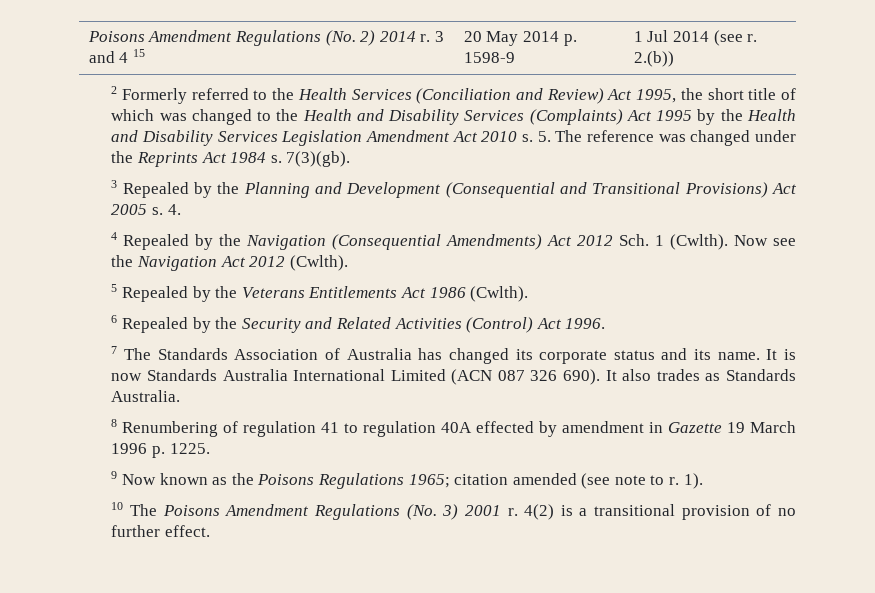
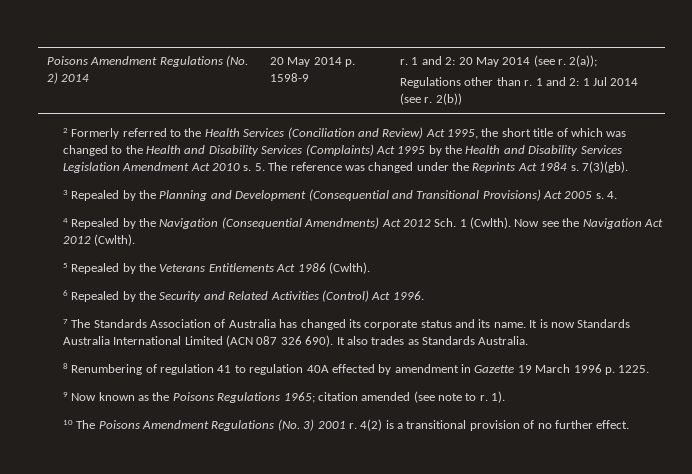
[420,31,445,42] [88,49,146,63] r. 3 and 4 15 -> (90, 78) none
(515, 57) none -> [400,55,598,67] [400,77,580,88] r. 1 and 2: 20 May 2014 (see r. 2(a)); // Regulations other than r. 1 and 2:
[633,51,674,67] 2.(b)) -> [435,93,462,105] 2(b))

